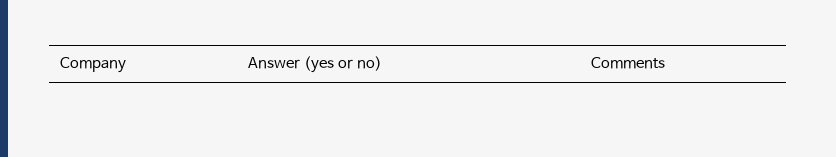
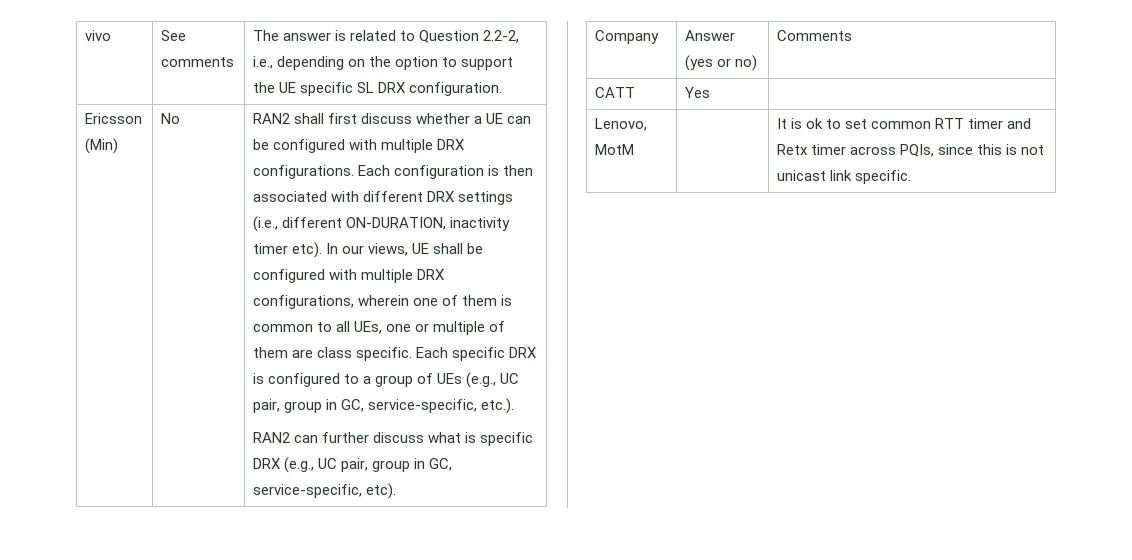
(59, 65) none -> [85,30,112,41] [161,30,187,41] [161,57,235,67] [253,30,520,43] [253,56,514,70] [253,82,503,96] [85,113,143,124] [85,138,119,154] [161,113,181,124] [253,113,532,124] [253,139,466,153] [253,165,534,179] [253,191,514,205] [253,216,511,232] [253,242,484,258] [253,269,446,283] [253,295,513,309] [253,321,506,335] [253,347,538,361] [253,372,520,388] [253,398,515,414] [253,432,534,446] [253,457,453,473] [253,483,397,499] vivo | See comments | The answer is related to Question 2.2-2, i.e., depending on the option to support the UE specific SL DRX configuration. // Ericsson (Min) | No | RAN2 shall first discuss whether a UE can be configured with multiple DRX configurations. Each configuration is then associated with different DRX settings (i.e., different ON-DURATION, inactivity timer etc). In our views, UE shall be configured with multiple DRX configurations, wherein one of them is common to all UEs, one or multiple of them are class specific. Each specific DRX is configured to a group of UEs (e.g., UC pair, group in GC, service-specific, etc.). // RAN2 can further discuss what is specific DRX (e.g., UC pair, group in GC, service-specific, etc). //
(665, 63) none -> [595,87,636,98] [685,87,711,98] [595,118,648,131] [595,144,635,155] [777,118,1032,129] [777,144,1045,157] [777,170,912,184] // CATT | Yes | // Lenovo, MotM | | It is ok to set common RTT timer and Retx timer across PQIs, since this is not unicast link specific.

